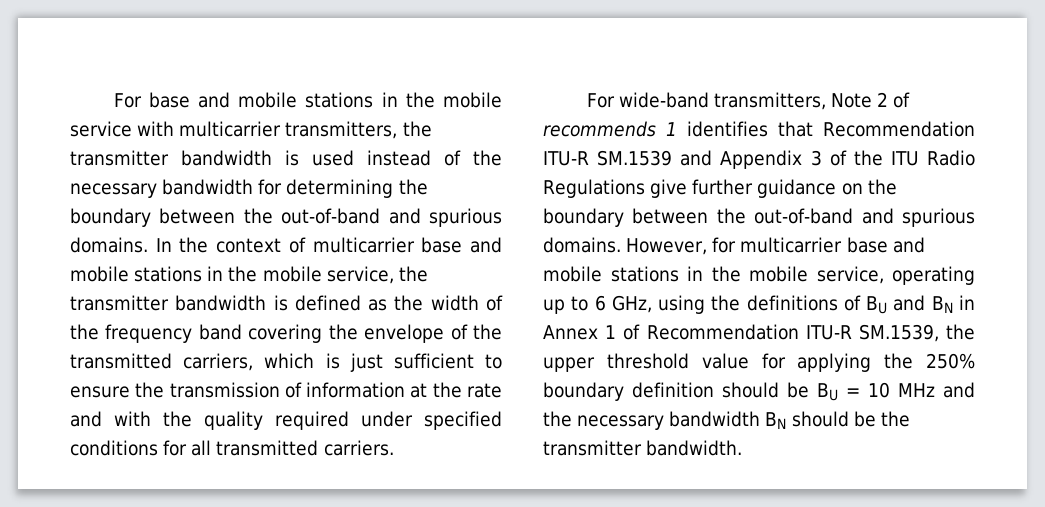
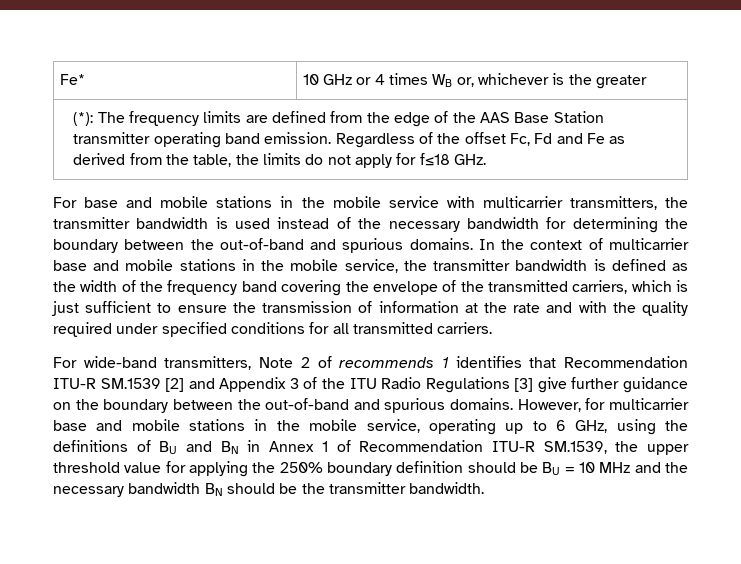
(113, 100) none -> [59,74,85,85] [302,73,647,89] [73,111,604,127] [73,132,626,148] [73,153,486,168] Fe* | 10 GHz or 4 times WB or, whichever is the greater // (*): The frequency limits are defined from the edge of the AAS Base Station transmitter operating band emission. Regardless of the offset Fc, Fd and Fe as derived from the table, the limits do not apply for f≤18 GHz. //
(673, 158) none -> [165,378,185,392] [2]
(645, 188) none -> [514,378,534,392] [3]

